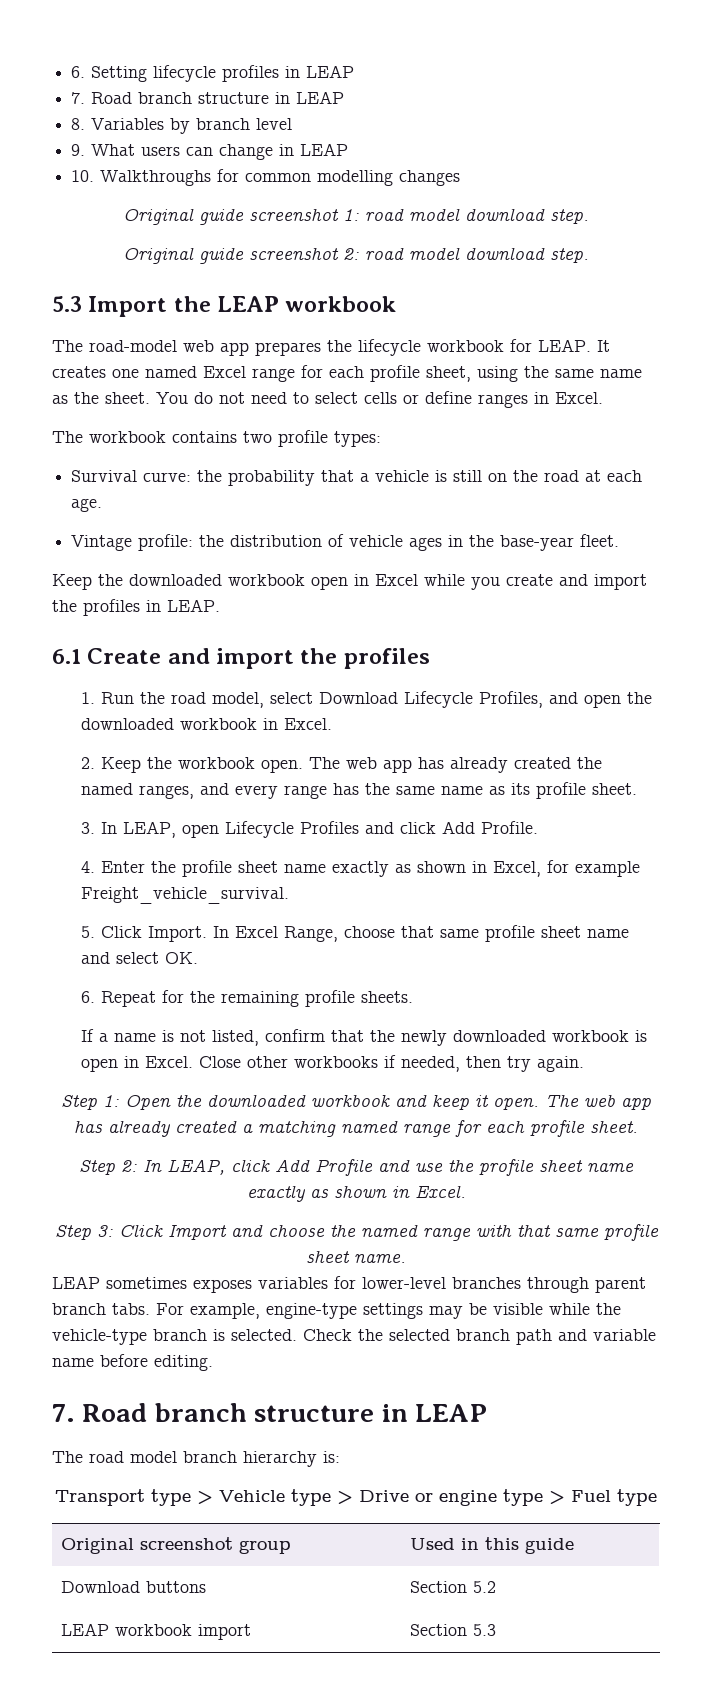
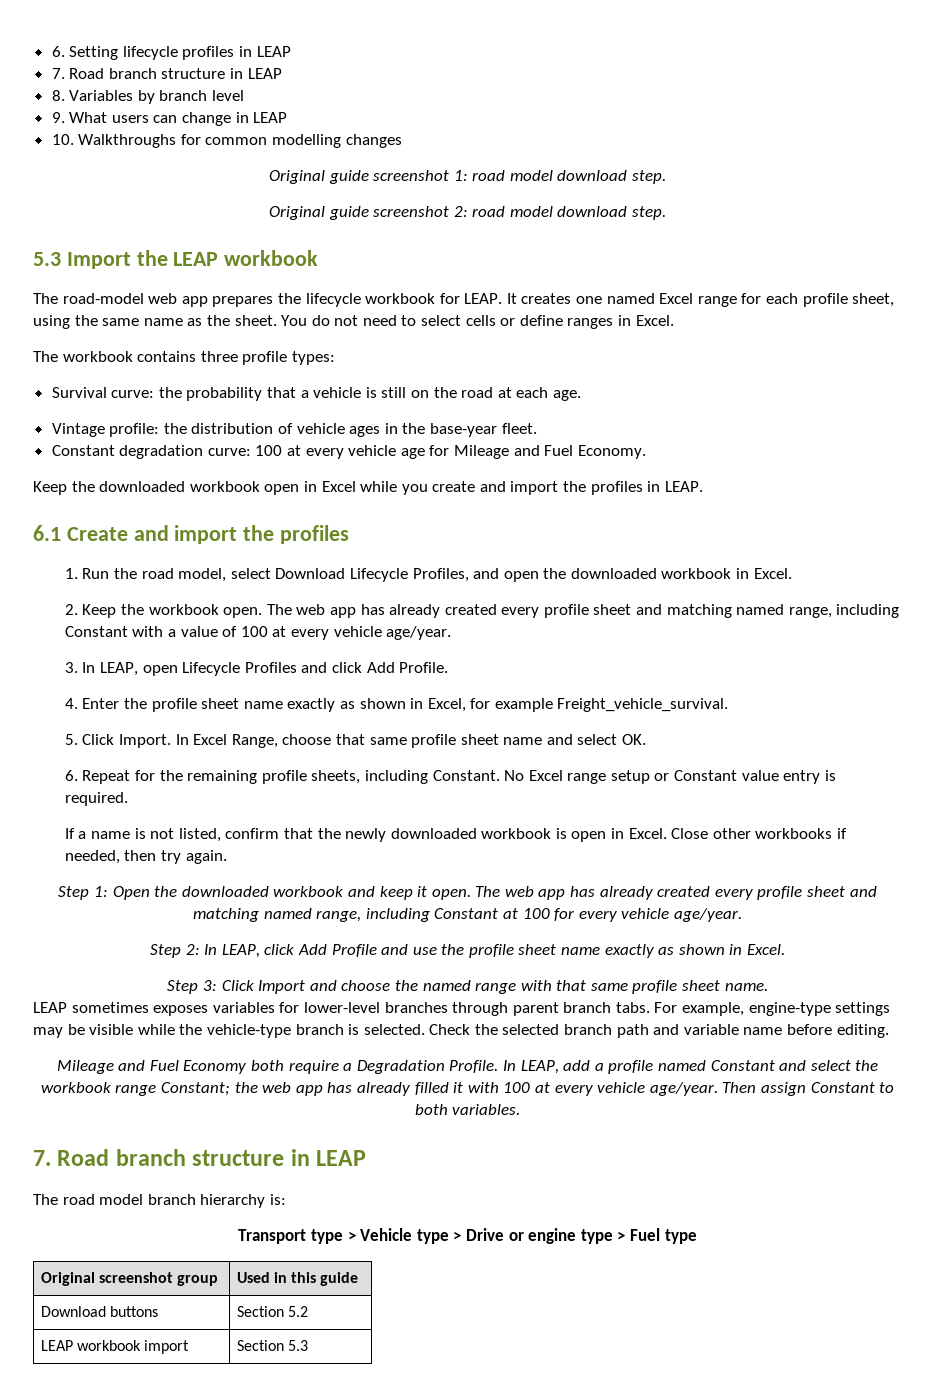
[243,431,272,443] two -> [200,351,238,362] three
(620, 540) none -> [51,445,646,459] // Constant degradation curve: 100 at every vehicle age for Mileage and Fuel Economy.
[577,757,603,769] [81,782,638,799] the named ranges, and every range has the same name as its profile sheet. -> [501,604,900,618] [64,626,452,640] every profile sheet and matching named range, including Constant with a value of 100 at every vehicle age/year.
[361,991,414,1003] sheets. -> [311,770,836,784] [64,792,128,806] sheets, including Constant. No Excel range setup or Constant value entry is required.
[242,1120,638,1137] a matching named range for each profile sheet. -> [714,886,877,900] [193,908,742,922] every profile sheet and matching named range, including Constant at 100 for every vehicle age/year.
(213, 1363) none -> [56,1060,879,1074] [40,1082,895,1096] [414,1104,521,1115] // Mileage and Fuel Economy both require a Degradation Profile. In LEAP, add a profile named Constant and select the workbook range Constant; the web app has already filled it with 100 at every vehicle age/year. Then assign Constant to both variables.

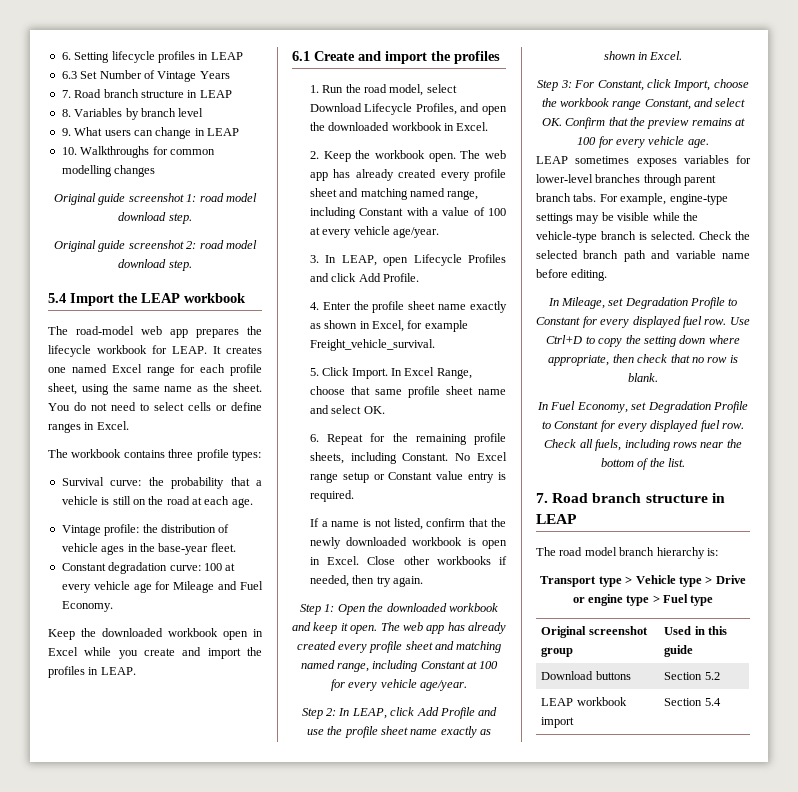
(291, 51) none -> [61,70,230,82] // 6.3 Set Number of Vintage Years
[33,252,61,266] 5.3 -> [48,293,66,303] 5.4
[221,980,768,994] Click Import and choose the named range with that same profile sheet name. -> [574,79,749,91] [541,98,746,110] [541,117,746,129] [577,136,709,148] For Constant, click Import, choose the workbook range Constant, and select OK. Confirm that the preview remains at 100 for every vehicle age.
[56,1060,879,1074] [40,1082,895,1096] [414,1104,521,1115] Mileage and Fuel Economy both require a Degradation Profile. In LEAP, add a profile named Constant and select the workbook range Constant; the web app has already filled it with 100 at every vehicle age/year. Then assign Constant to both variables. -> [547,297,738,309] [536,316,750,328] [546,335,740,347] [548,354,738,366] [628,373,658,382] [537,401,748,413] [541,420,745,432] [544,439,742,451] [600,458,686,470] In Mileage, set Degradation Profile to Constant for every displayed fuel row. Use Ctrl+D to copy the setting down where appropriate, then check that no row is blank. // In Fuel Economy, set Degradation Profile to Constant for every displayed fuel row. Check all fuels, including rows near the bottom of the list.
[287,1340,308,1351] 5.3 -> [704,698,721,706] 5.4

